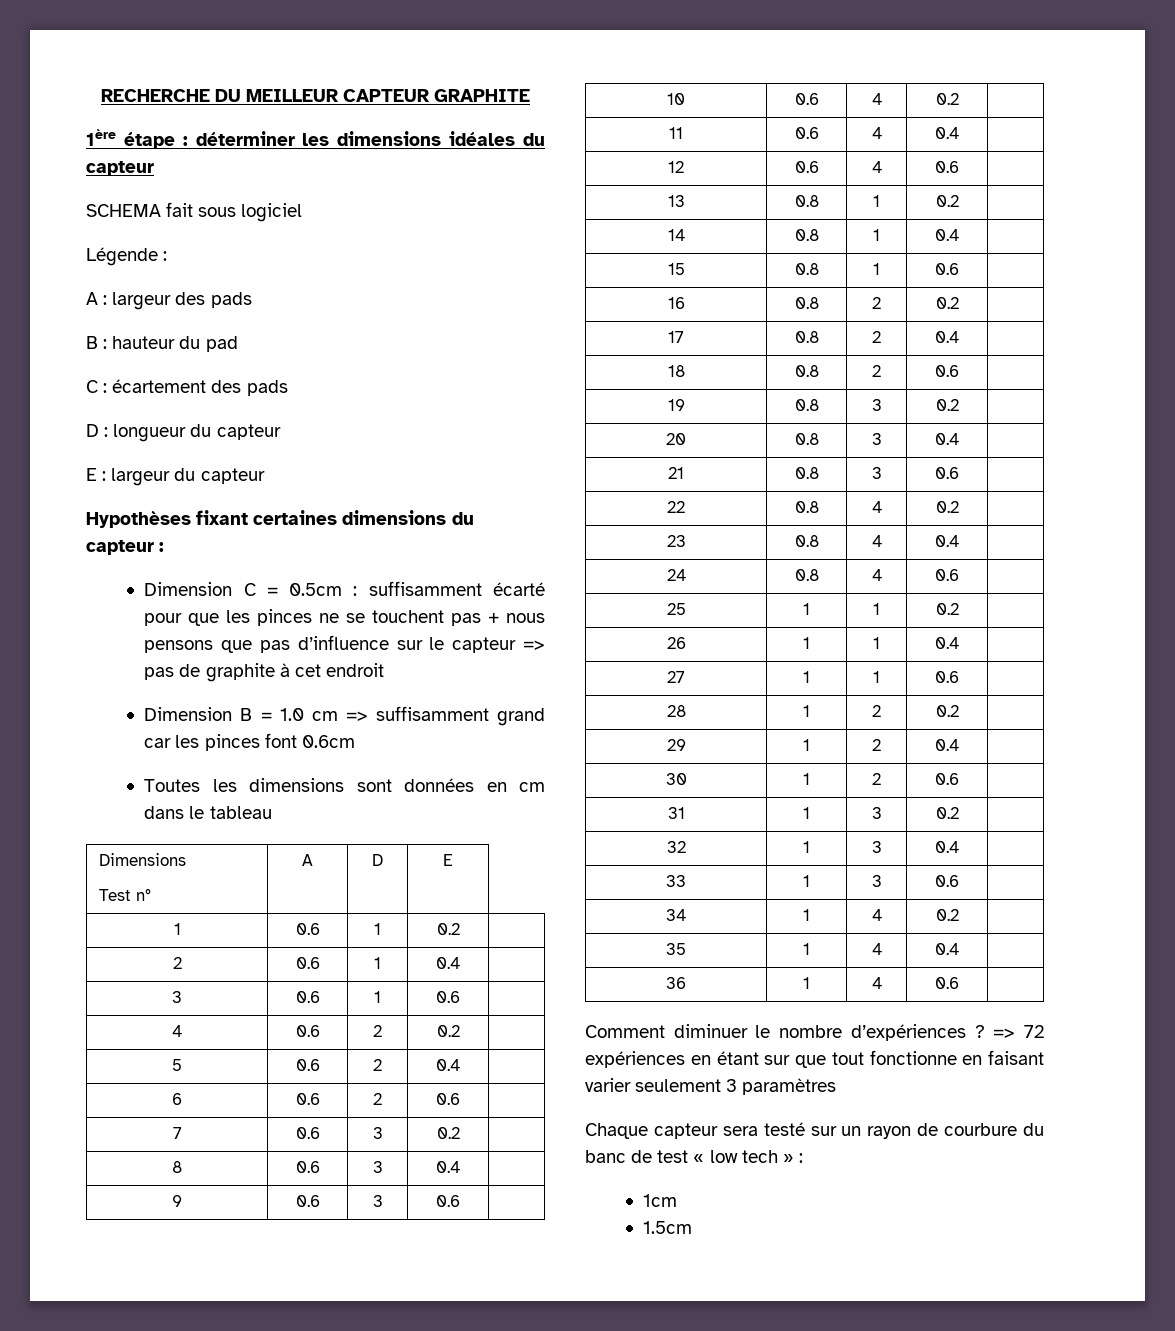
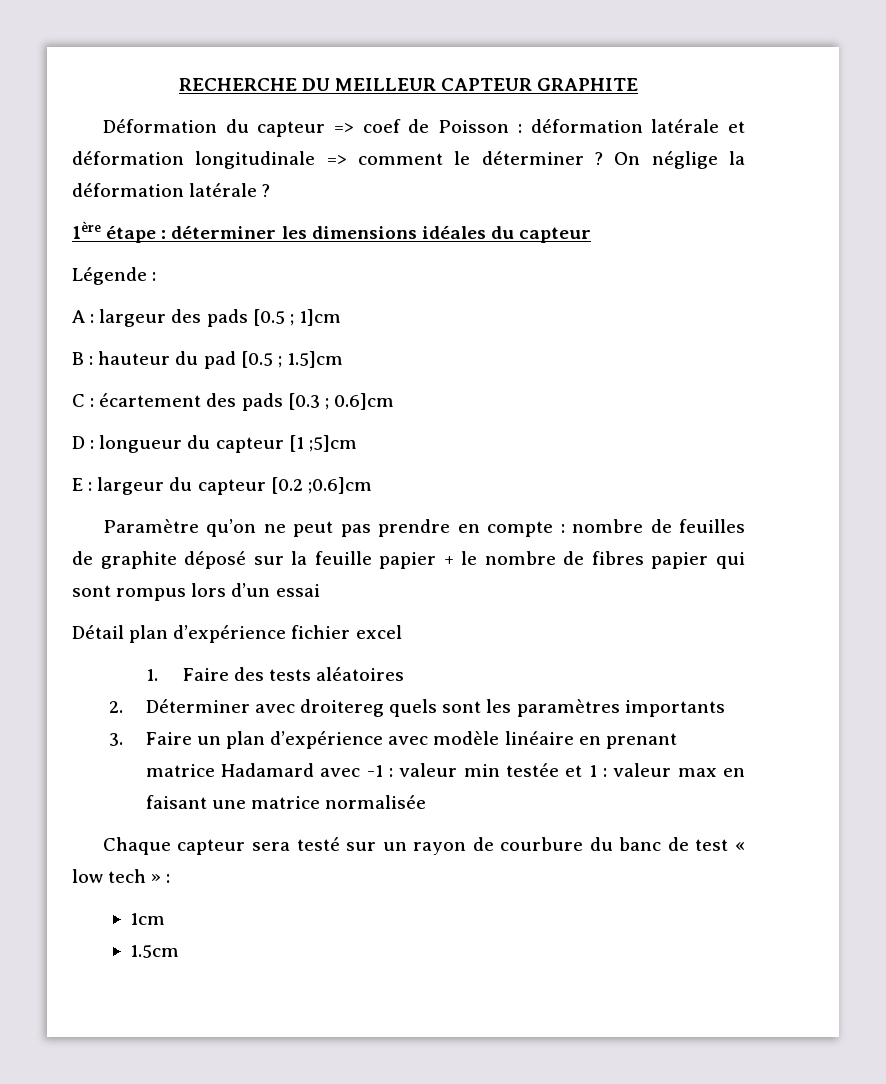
(531, 95) none -> [102,119,746,137] [72,151,746,169] [72,183,271,197] // Déformation du capteur => coef de Poisson : déformation latérale et déformation longitudinale => comment le déterminer ? On néglige la déformation latérale ?
[86,202,303,222] // SCHEMA fait sous logiciel -> (592, 235) none
(252, 300) none -> [252,309,341,326] [0.5 ; 1]cm
(238, 344) none -> [240,351,343,368] [0.5 ; 1.5]cm
(288, 388) none -> [287,393,394,410] [0.3 ; 0.6]cm
(281, 432) none -> [288,435,357,452] [1 ;5]cm
[86,510,474,528] [86,540,165,555] [144,581,545,596] [144,609,545,626] [144,635,545,653] [144,663,384,682] [144,706,545,726] [144,733,355,751] [144,778,546,792] [144,806,272,819] [98,853,186,866] [98,888,151,901] [302,854,313,866] [372,854,383,866] [443,854,453,866] [173,923,181,935] [295,923,320,935] [374,923,381,935] [436,923,460,935] [172,957,182,969] [295,957,320,969] [374,957,381,969] [436,957,460,969] [172,991,182,1003] [295,991,320,1003] [374,991,381,1003] [436,991,460,1003] [172,1025,182,1037] [295,1025,320,1037] [373,1025,382,1037] [436,1025,460,1037] [172,1059,182,1071] [295,1059,320,1071] [373,1059,382,1071] [436,1059,460,1071] [172,1093,182,1105] [295,1093,320,1105] [373,1093,382,1105] [436,1093,460,1105] [172,1127,182,1139] [295,1127,320,1139] [372,1127,383,1139] [436,1127,460,1139] [172,1161,182,1173] [295,1161,320,1173] [372,1161,383,1173] [436,1161,460,1173] [172,1195,182,1207] [295,1195,320,1207] [372,1195,383,1207] [436,1195,460,1207] [667,93,685,105] [794,93,819,105] [871,93,882,105] [935,93,959,105] [669,127,683,139] [794,127,819,139] [871,127,882,139] [935,127,959,139] [668,161,684,173] [794,161,819,173] [871,161,882,173] [935,161,959,173] [667,195,685,207] [794,195,819,207] [873,195,880,207] [935,195,959,207] [667,229,685,241] [794,229,819,241] [873,229,880,241] [935,229,959,241] [667,263,685,275] [794,263,819,275] [873,263,880,275] [935,263,959,275] [667,297,685,309] [794,297,819,309] [872,297,881,309] [935,297,959,309] [668,331,684,343] [794,331,819,343] [872,331,881,343] [935,331,959,343] [667,365,685,377] [794,365,819,377] [872,365,881,377] [935,365,959,377] [667,399,685,411] [794,399,819,411] [871,399,882,411] [935,399,959,411] [666,433,686,445] [794,433,819,445] [871,433,882,445] [935,433,959,445] [668,467,684,479] [794,467,819,479] [871,467,882,479] [935,467,959,479] [667,501,685,513] [794,501,819,513] [871,501,882,513] [935,501,959,513] [666,535,686,547] [794,535,819,547] [871,535,882,547] [935,535,959,547] [666,569,686,581] [794,569,819,581] [871,569,882,581] [935,569,959,581] [666,603,686,615] [803,603,810,615] [873,603,880,615] [935,603,959,615] [666,637,686,649] [803,637,810,649] [873,637,880,649] [935,637,959,649] [667,671,685,683] [803,671,810,683] [873,671,880,683] [935,671,959,683] [666,705,686,717] [803,705,810,717] [872,705,881,717] [935,705,959,717] [666,739,686,751] [803,739,810,751] [872,739,881,751] [935,739,959,751] [665,773,687,785] [803,773,810,785] [872,773,881,785] [935,773,959,785] [667,807,685,819] [803,807,810,819] [871,807,882,819] [935,807,959,819] [666,841,686,853] [803,841,810,853] [871,841,882,853] [935,841,959,853] [666,875,686,887] [803,875,810,887] [871,875,882,887] [935,875,959,887] [666,909,686,921] [803,909,810,921] [871,909,882,921] [935,909,959,921] [666,943,686,955] [803,943,810,955] [871,943,882,955] [935,943,959,955] [666,977,686,989] [803,977,810,989] [871,977,882,989] [935,977,959,989] [585,1024,1044,1041] [585,1050,1044,1068] [585,1078,837,1095] // Hypothèses fixant certaines dimensions du capteur : // Dimension C = 0.5cm : suffisamment écarté pour que les pinces ne se touchent pas + nous pensons que pas d’influence sur le capteur => pas de graphite à cet endroit // Dimension B = 1.0 cm => suffisamment grand car les pinces font 0.6cm // Toutes les dimensions sont données en cm dans le tableau // Dimensions // Test n° | A | D | E // 1 | 0.6 | 1 | 0.2 | // 2 | 0.6 | 1 | 0.4 | // 3 | 0.6 | 1 | 0.6 | // 4 | 0.6 | 2 | 0.2 | // 5 | 0.6 | 2 | 0.4 | // 6 | 0.6 | 2 | 0.6 | // 7 | 0.6 | 3 | 0.2 | // 8 | 0.6 | 3 | 0.4 | // 9 | 0.6 | 3 | 0.6 | // 10 | 0.6 | 4 | 0.2 | // 11 | 0.6 | 4 | 0.4 | // 12 | 0.6 | 4 | 0.6 | // 13 | 0.8 | 1 | 0.2 | // 14 | 0.8 | 1 | 0.4 | // 15 | 0.8 | 1 | 0.6 | // 16 | 0.8 | 2 | 0.2 | // 17 | 0.8 | 2 | 0.4 | // 18 | 0.8 | 2 | 0.6 | // 19 | 0.8 | 3 | 0.2 | // 20 | 0.8 | 3 | 0.4 | // 21 | 0.8 | 3 | 0.6 | // 22 | 0.8 | 4 | 0.2 | // 23 | 0.8 | 4 | 0.4 | // 24 | 0.8 | 4 | 0.6 | // 25 | 1 | 1 | 0.2 | // 26 | 1 | 1 | 0.4 | // 27 | 1 | 1 | 0.6 | // 28 | 1 | 2 | 0.2 | // 29 | 1 | 2 | 0.4 | // 30 | 1 | 2 | 0.6 | // 31 | 1 | 3 | 0.2 | // 32 | 1 | 3 | 0.4 | // 33 | 1 | 3 | 0.6 | // 34 | 1 | 4 | 0.2 | // 35 | 1 | 4 | 0.4 | // 36 | 1 | 4 | 0.6 | // Comment diminuer le nombre d’expériences ? => 72 expériences en étant sur que tout fonctionne en faisant varier seulement 3 paramètres -> [270,477,372,494] [102,519,746,537] [72,551,746,569] [72,583,320,601] [72,625,402,643] [145,667,405,681] [108,699,725,717] [108,731,677,749] [145,763,745,777] [145,795,427,809] [0.2 ;0.6]cm // Paramètre qu’on ne peut pas prendre en compte : nombre de feuilles de graphite déposé sur la feuille papier + le nombre de fibres papier qui sont rompus lors d’un essai // Détail plan d’expérience fichier excel // 1. Faire des tests aléatoires // 2. Déterminer avec droitereg quels sont les paramètres importants // 3. Faire un plan d’expérience avec modèle linéaire en prenant matrice Hadamard avec -1 : valeur min testée et 1 : valeur max en faisant une matrice normalisée

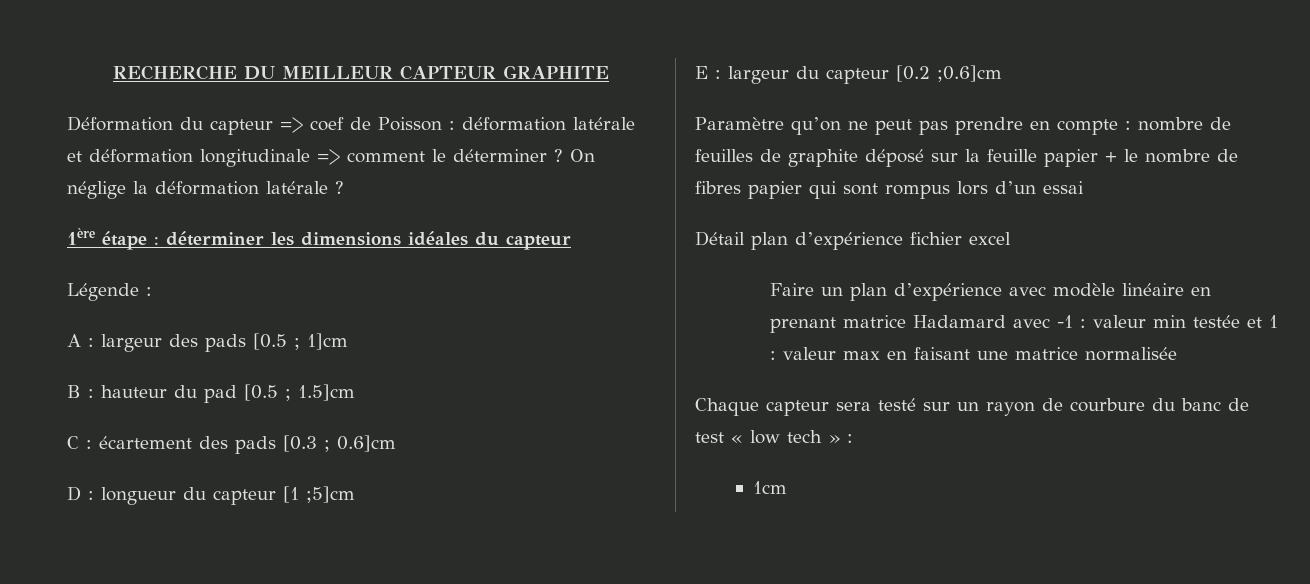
[145,667,405,681] [108,699,725,717] [108,733,123,746] 1. Faire des tests aléatoires // 2. Déterminer avec droitereg quels sont les paramètres importants // 3. -> (1011, 238) none
[129,945,179,958] // 1.5cm -> (788, 487) none

